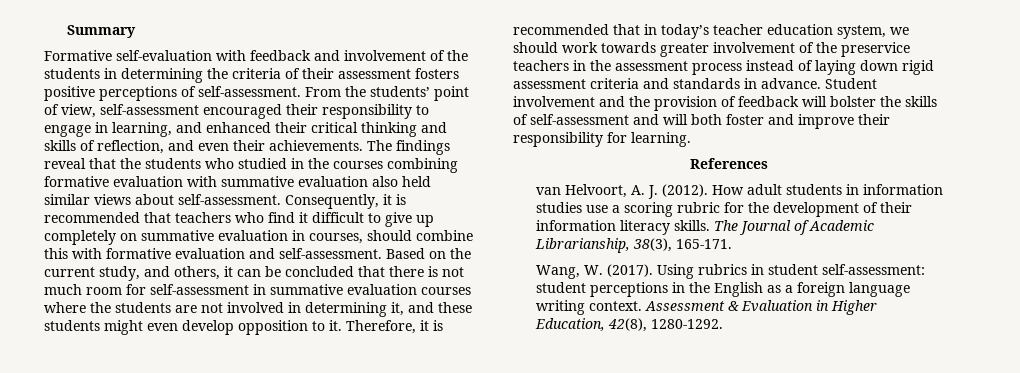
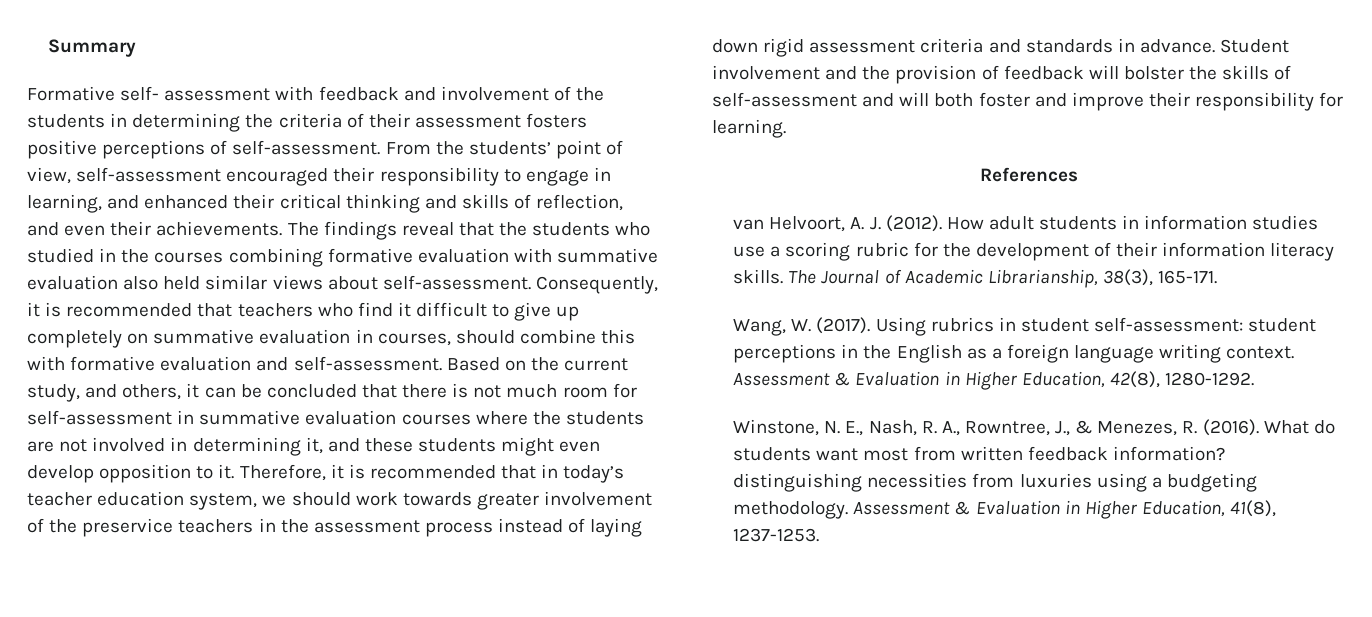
[116,50,212,61] self-evaluation -> [120,86,271,101] self- assessment
(724, 324) none -> [733,419,1335,436] [733,446,1225,461] [733,473,1257,492] [733,500,1277,519] [733,528,820,542] // Winstone, N. E., Nash, R. A., Rowntree, J., & Menezes, R. (2016). What do students want most from written feedback information? distinguishing necessities from luxuries using a budgeting methodology. Assessment & Evaluation in Higher Education, 41(8), 1237-1253.

